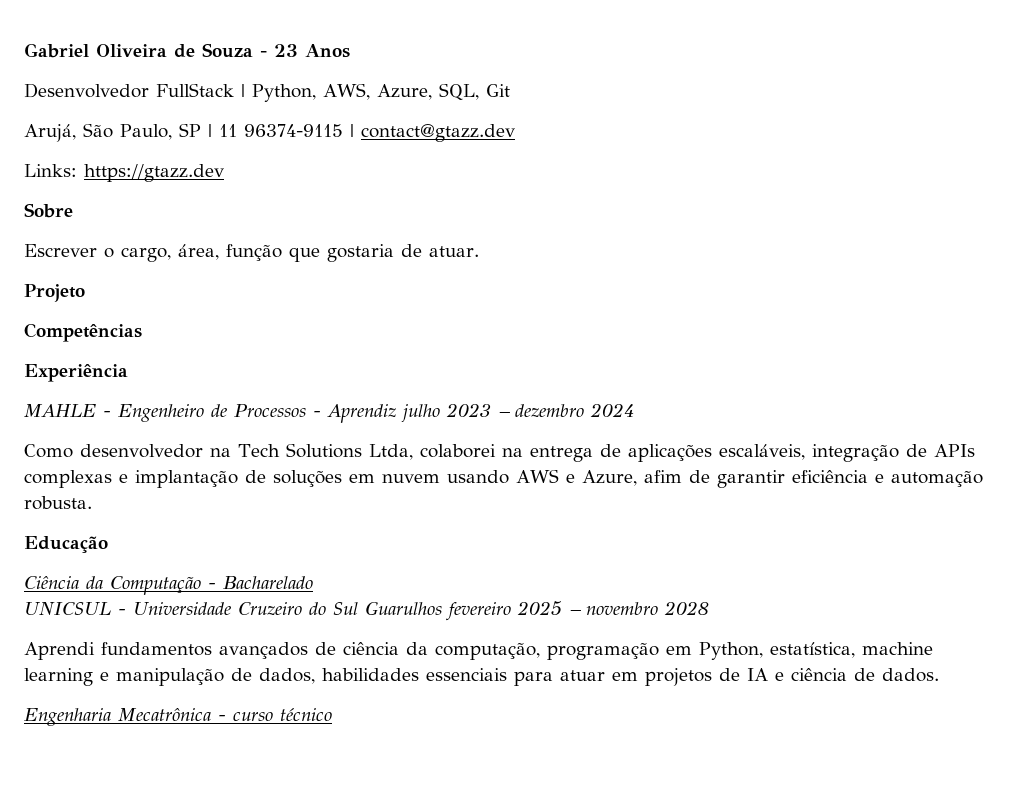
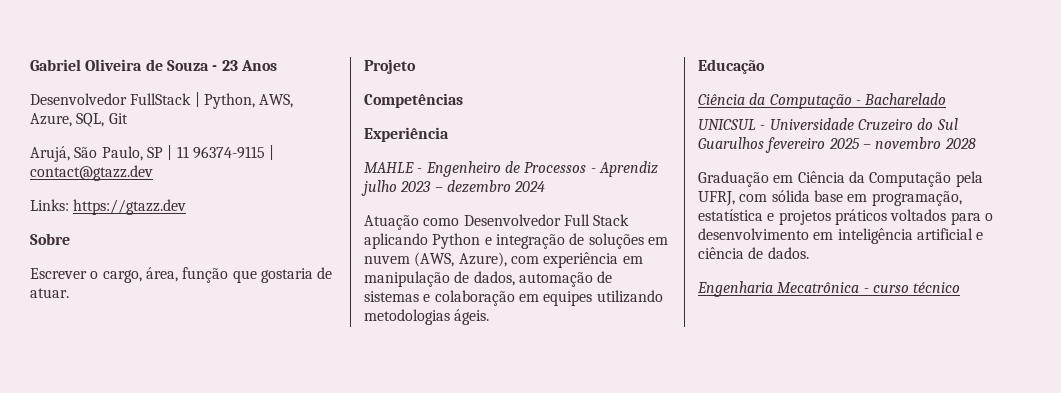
[24,443,975,462] [24,469,983,488] [24,496,92,510] Como desenvolvedor na Tech Solutions Ltda, colaborei na entrega de aplicações escaláveis, integração de APIs complexas e implantação de soluções em nuvem usando AWS e Azure, afim de garantir eficiência e automação robusta. -> [364,214,630,230] [364,233,668,249] [364,252,643,268] [364,271,613,287] [364,290,663,306] [364,309,490,325] Atuação como Desenvolvedor Full Stack aplicando Python e integração de soluções em nuvem (AWS, Azure), com experiência em manipulação de dados, automação de sistemas e colaboração em equipes utilizando metodologias ágeis.
[24,642,933,660] [24,668,768,686] Aprendi fundamentos avançados de ciência da computação, programação em Python, estatística, machine learning e manipulação de dados, habilidades essenciais para atuar em projetos de IA -> [698,171,983,187] [698,190,962,206] [698,209,993,225] [698,228,973,244] Graduação em Ciência da Computação pela UFRJ, com sólida base em programação, estatística e projetos práticos voltados para o desenvolvimento em inteligência artificial

